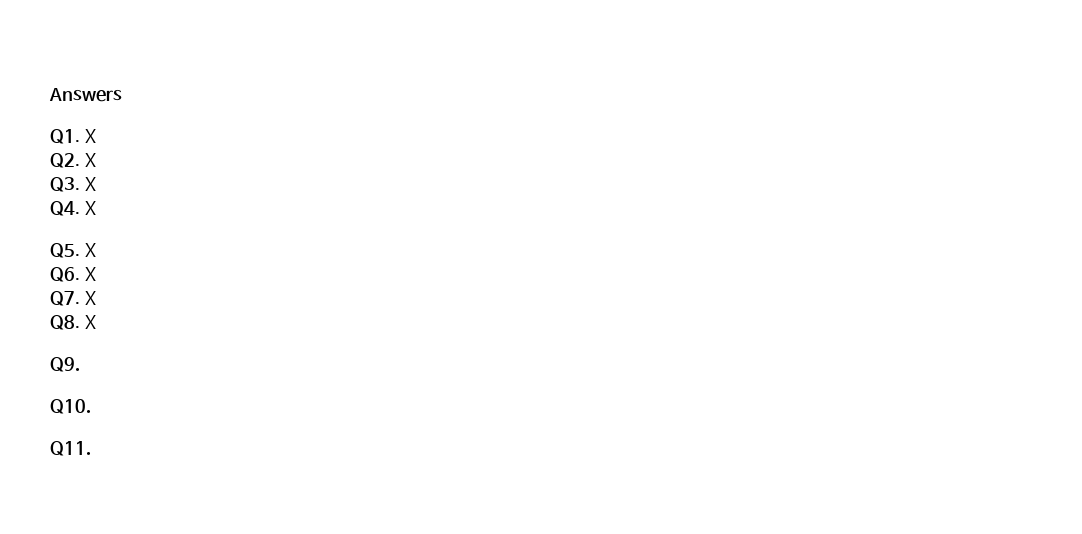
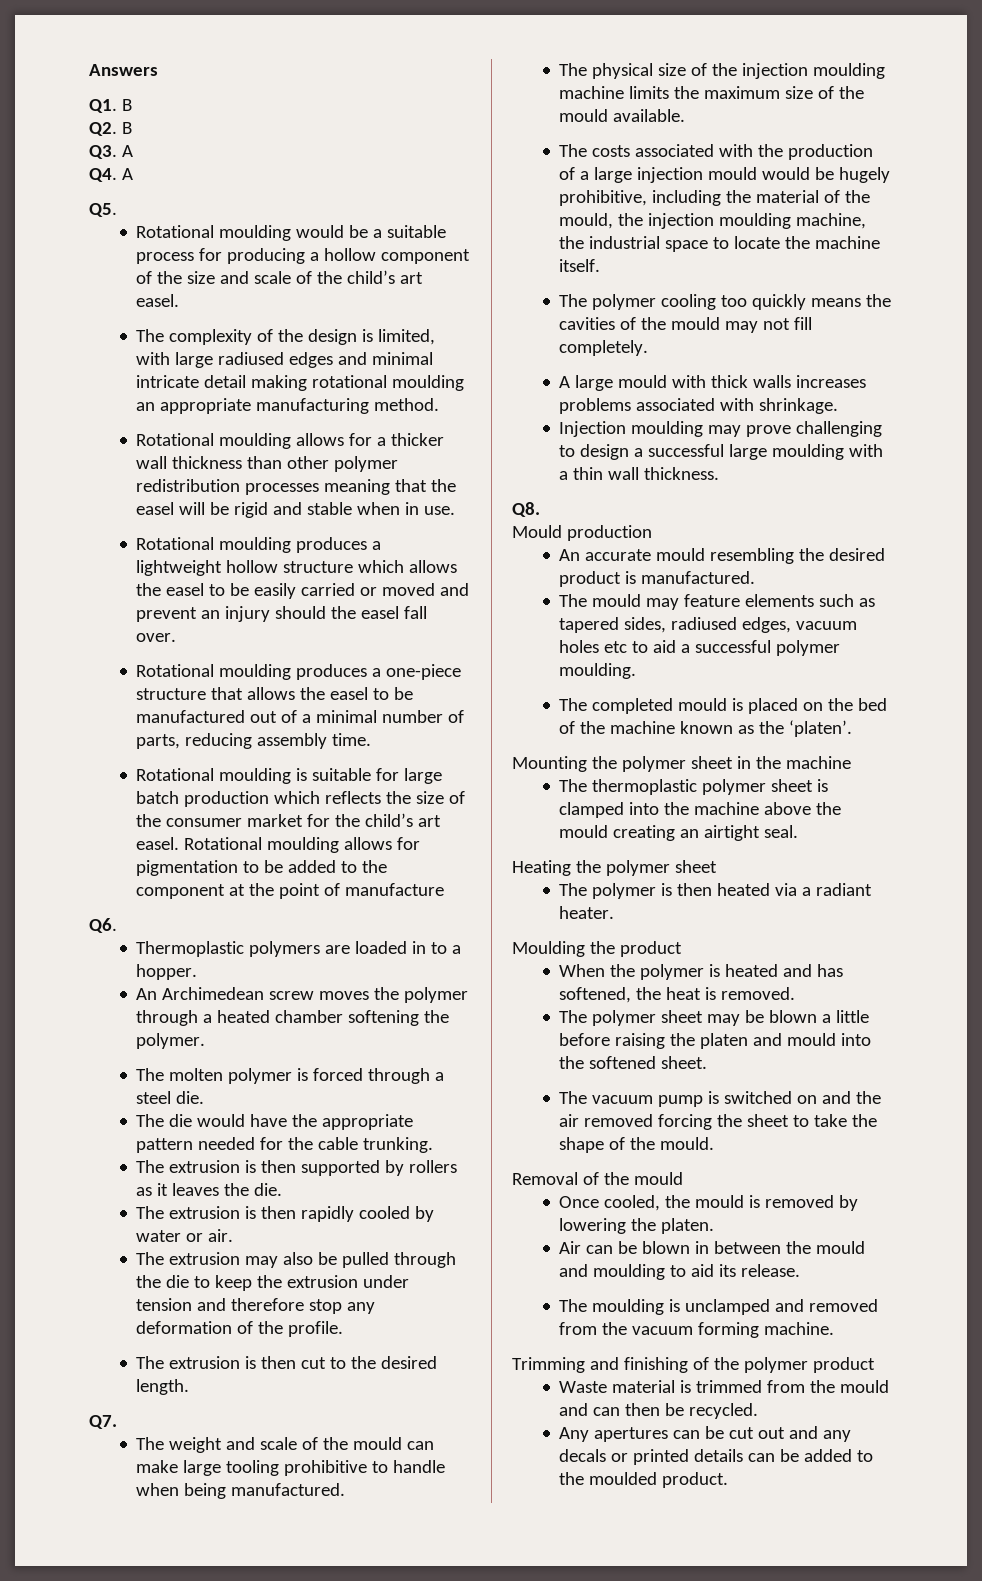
[84,129,96,143] X -> [121,99,132,111] B
[84,153,96,167] X -> [121,122,132,134] B
[84,177,96,191] X -> [121,145,133,157] A
[84,201,96,215] X -> [121,168,133,180] A
[84,243,96,257] [50,267,96,282] [50,291,96,306] [50,315,96,330] [50,357,80,372] [50,399,91,414] [50,441,91,456] X // Q6. X // Q7. X // Q8. X // Q9. // Q10. // Q11. -> [136,225,447,241] [136,248,471,264] [136,270,424,284] [136,294,180,307] [136,329,436,345] [136,352,434,368] [136,375,465,391] [136,398,440,414] [136,433,445,449] [136,456,399,472] [136,479,457,495] [136,502,456,518] [136,537,382,553] [136,560,458,576] [136,583,470,599] [136,606,428,622] [136,633,177,642] [136,664,462,680] [136,687,414,700] [136,710,465,723] [136,733,372,749] [136,768,443,784] [136,791,466,807] [136,813,442,827] [136,837,421,853] [136,860,388,876] [136,883,445,899] [89,918,117,933] [136,941,462,957] [136,964,198,980] [136,987,469,1003] [136,1010,450,1026] [136,1033,206,1049] [136,1068,445,1084] [136,1091,205,1104] [136,1114,414,1130] [136,1137,434,1153] [136,1160,458,1176] [136,1183,283,1196] [136,1206,435,1222] [136,1229,234,1242] [136,1252,457,1268] [136,1275,410,1291] [136,1298,376,1314] [136,1321,344,1337] [136,1356,438,1369] [136,1379,190,1395] [89,1415,117,1429] [136,1437,435,1453] [136,1460,446,1476] [136,1483,346,1499] [559,63,886,79] [559,86,865,99] [559,109,686,122] [559,144,874,160] [559,167,891,183] [559,190,871,206] [559,213,867,229] [559,236,881,252] [559,259,601,272] [559,294,892,310] [559,317,813,333] [559,340,649,356] [559,375,867,391] [559,398,839,414] [559,421,883,437] [559,444,884,460] [559,467,720,480] [512,502,540,517] [512,525,652,541] [559,548,886,564] [559,571,756,587] [559,594,876,610] [559,617,858,633] [559,640,841,656] [559,663,637,679] [559,698,888,714] [559,720,853,737] [512,756,851,772] [559,779,829,795] [559,802,842,818] [559,825,799,841] [512,860,717,876] [559,883,873,899] [559,906,615,919] [512,941,682,957] [559,964,844,980] [559,987,796,1003] [559,1010,870,1026] [559,1033,872,1049] [559,1056,708,1069] [559,1091,882,1107] [559,1114,878,1130] [559,1137,715,1153] [512,1172,683,1185] [559,1195,859,1211] [559,1218,715,1234] [559,1241,866,1254] [559,1264,801,1280] [559,1299,879,1315] [559,1322,835,1338] [512,1357,875,1373] [559,1380,890,1393] [559,1403,759,1419] [559,1426,852,1442] [559,1449,874,1465] [559,1472,729,1488] // Rotational moulding would be a suitable process for producing a hollow component of the size and scale of the child’s art easel. // The complexity of the design is limited, with large radiused edges and minimal intricate detail making rotational moulding an appropriate manufacturing method. // Rotational moulding allows for a thicker wall thickness than other polymer redistribution processes meaning that the easel will be rigid and stable when in use. // Rotational moulding produces a lightweight hollow structure which allows the easel to be easily carried or moved and prevent an injury should the easel fall over. // Rotational moulding produces a one-piece structure that allows the easel to be manufactured out of a minimal number of parts, reducing assembly time. // Rotational moulding is suitable for large batch production which reflects the size of the consumer market for the child’s art easel. Rotational moulding allows for pigmentation to be added to the component at the point of manufacture // Q6. // Thermoplastic polymers are loaded in to a hopper. // An Archimedean screw moves the polymer through a heated chamber softening the polymer. // The molten polymer is forced through a steel die. // The die would have the appropriate pattern needed for the cable trunking. // The extrusion is then supported by rollers as it leaves the die. // The extrusion is then rapidly cooled by water or air. // The extrusion may also be pulled through the die to keep the extrusion under tension and therefore stop any deformation of the profile. // The extrusion is then cut to the desired length. // Q7. // The weight and scale of the mould can make large tooling prohibitive to handle when being manufactured. // The physical size of the injection moulding machine limits the maximum size of the mould available. // The costs associated with the production of a large injection mould would be hugely prohibitive, including the material of the mould, the injection moulding machine, the industrial space to locate the machine itself. // The polymer cooling too quickly means the cavities of the mould may not fill completely. // A large mould with thick walls increases problems associated with shrinkage. // Injection moulding may prove challenging to design a successful large moulding with a thin wall thickness. // Q8. // Mould production // An accurate mould resembling the desired product is manufactured. // The mould may feature elements such as tapered sides, radiused edges, vacuum holes etc to aid a successful polymer moulding. // The completed mould is placed on the bed of the machine known as the ‘platen’. // Mounting the polymer sheet in the machine // The thermoplastic polymer sheet is clamped into the machine above the mould creating an airtight seal. // Heating the polymer sheet // The polymer is then heated via a radiant heater. // Moulding the product // When the polymer is heated and has softened, the heat is removed. // The polymer sheet may be blown a little before raising the platen and mould into the softened sheet. // The vacuum pump is switched on and the air removed forcing the sheet to take the shape of the mould. // Removal of the mould // Once cooled, the mould is removed by lowering the platen. // Air can be blown in between the mould and moulding to aid its release. // The moulding is unclamped and removed from the vacuum forming machine. // Trimming and finishing of the polymer product // Waste material is trimmed from the mould and can then be recycled. // Any apertures can be cut out and any decals or printed details can be added to the moulded product.

